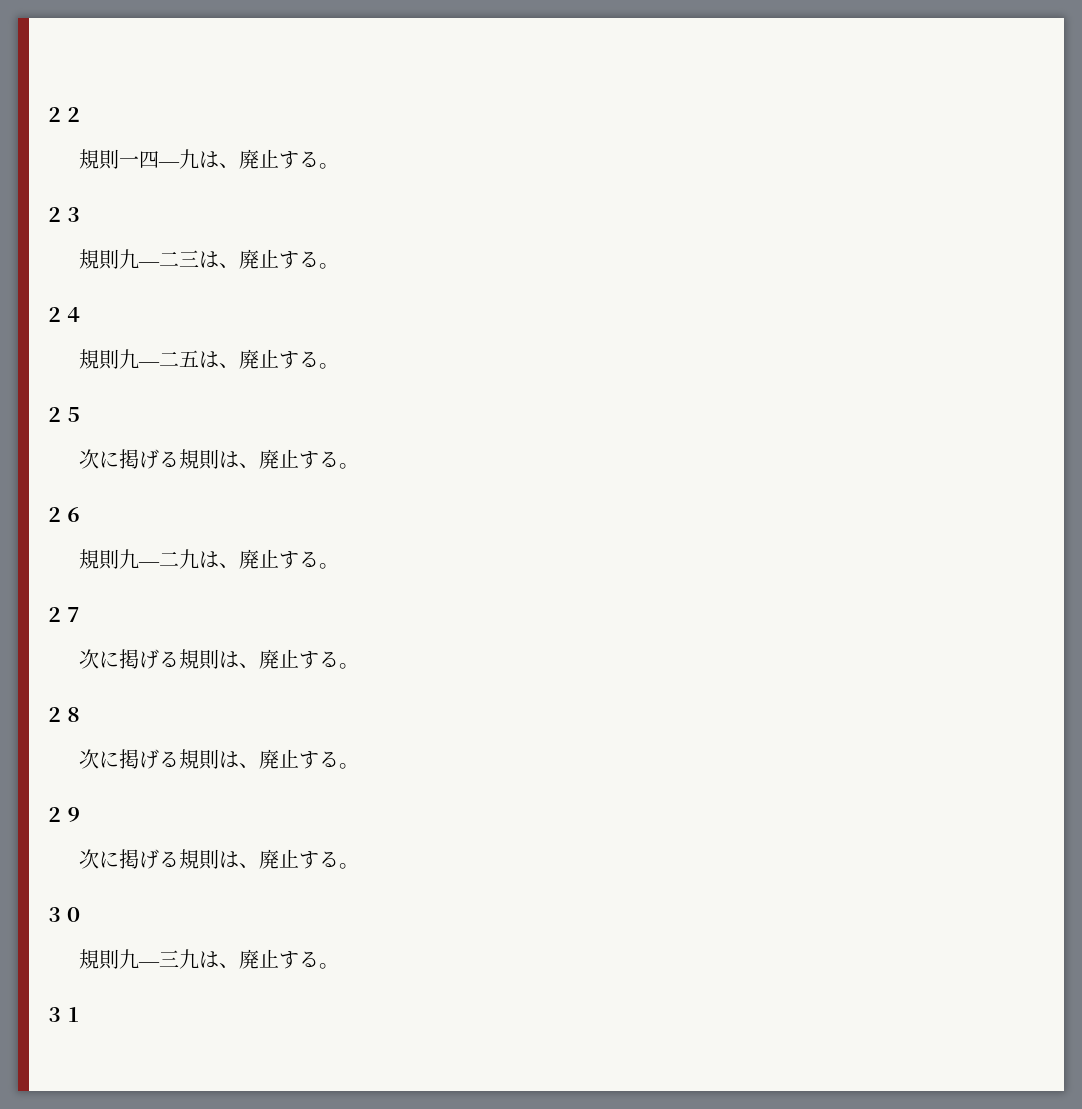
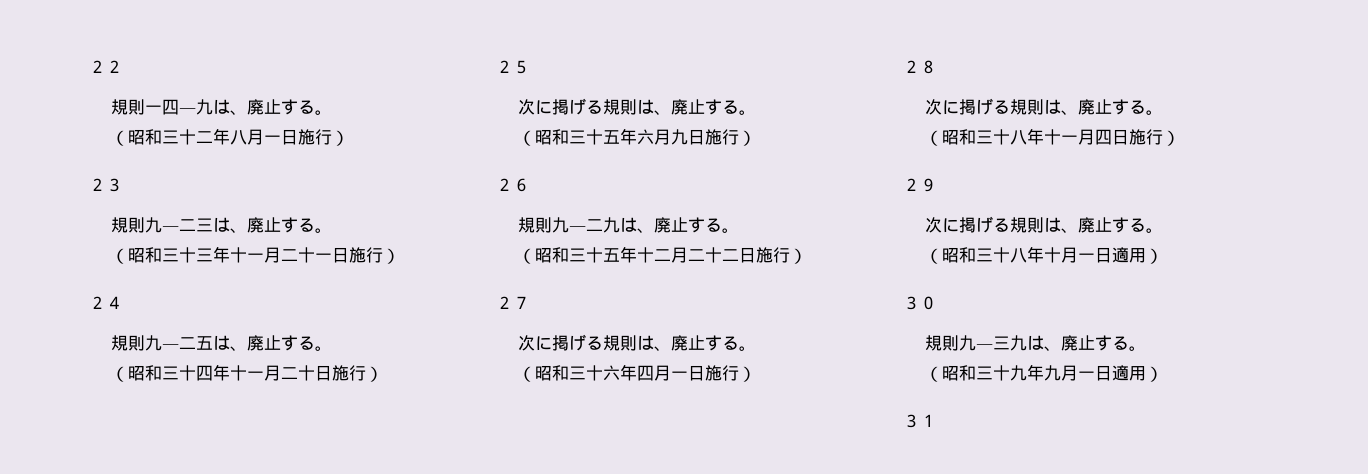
(340, 166) none -> [110,128,349,146] // （昭和三十二年八月一日施行）
(340, 266) none -> [110,246,400,264] // （昭和三十三年十一月二十一日施行）
(340, 366) none -> [110,364,383,382] // （昭和三十四年十一月二十日施行）
(360, 466) none -> [517,128,756,146] // （昭和三十五年六月九日施行）
(340, 566) none -> [517,246,807,264] // （昭和三十五年十二月二十二日施行）
(360, 666) none -> [517,364,756,382] // （昭和三十六年四月一日施行）
(360, 766) none -> [924,128,1180,146] // （昭和三十八年十一月四日施行）
(360, 866) none -> [924,246,1163,264] // （昭和三十八年十月一日適用）
(340, 966) none -> [924,364,1163,382] // （昭和三十九年九月一日適用）

